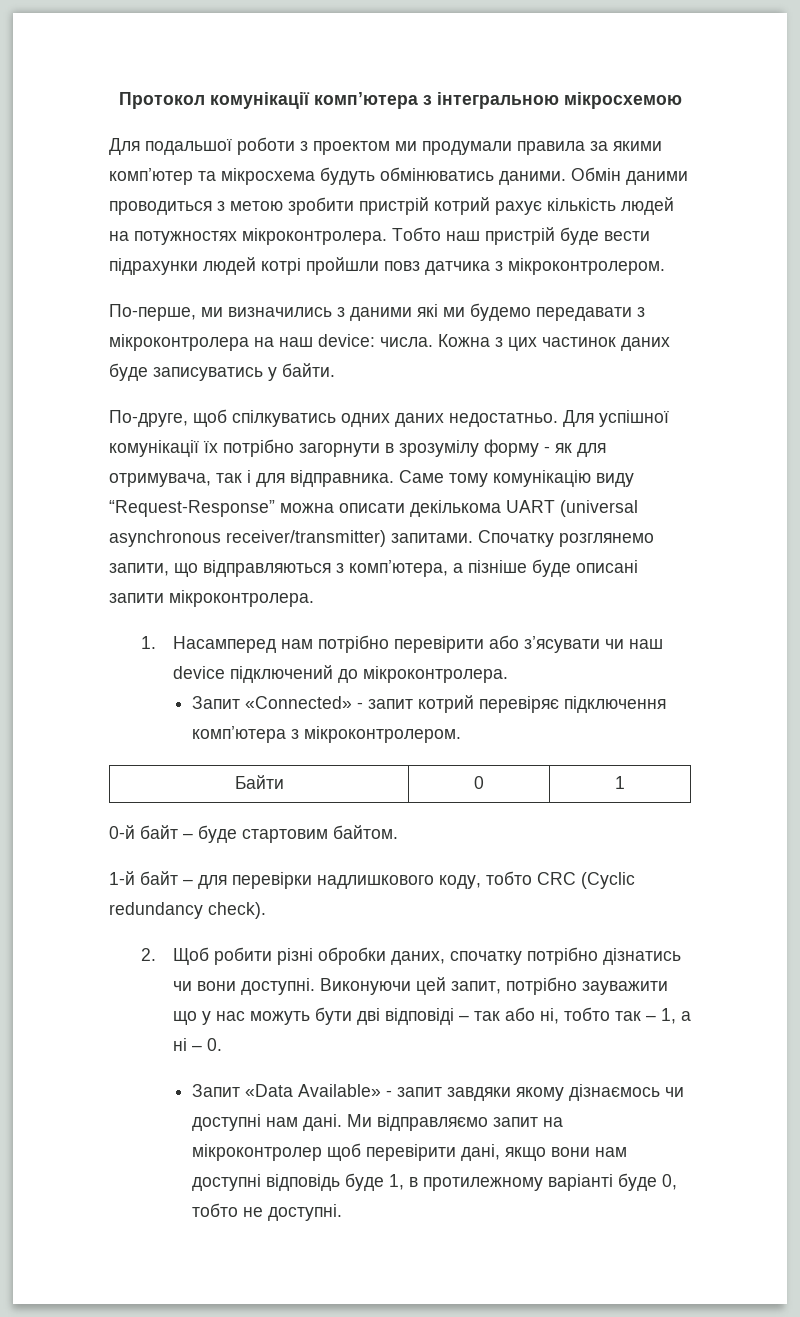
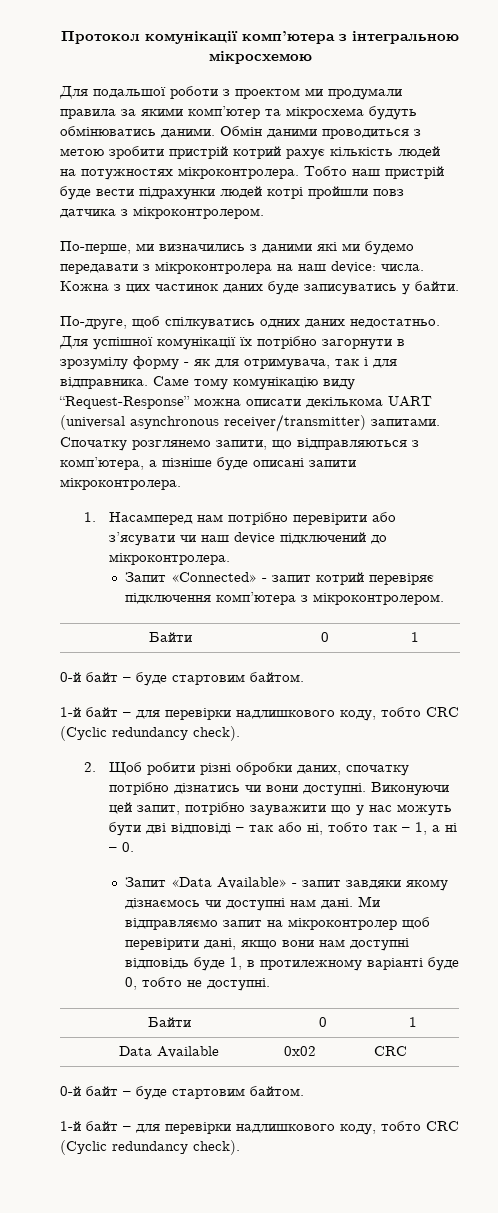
(343, 1212) none -> [147,1017,191,1027] [318,1017,327,1027] [409,1017,417,1027] [119,1046,219,1058] [284,1046,317,1056] [374,1046,408,1056] [60,1086,304,1100] [60,1121,459,1135] [60,1140,240,1155] // Байти | 0 | 1 // Data Available | 0x02 | CRC // 0-й байт – буде стартовим байтом. // 1-й байт – для перевірки надлишкового коду, тобто CRC (Cyclic redundancy check).

